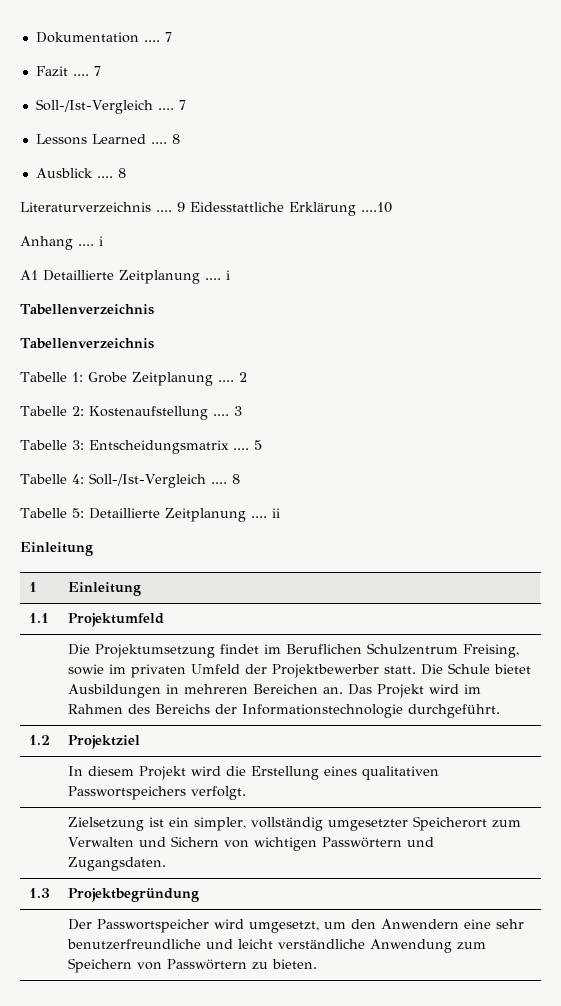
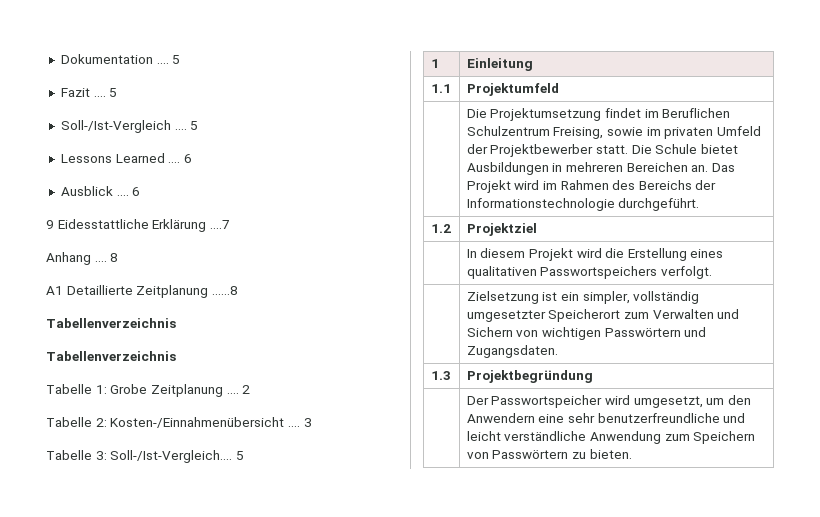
[164,32,172,42] 7 -> [172,55,181,64] 5
[93,66,101,76] [35,99,186,114] 7 // Soll-/Ist-Vergleich .... 7 -> [109,88,118,97] [60,120,199,133] 5 // Soll-/Ist-Vergleich .... 5
[171,134,180,144] 8 -> [183,154,192,163] 6
[117,168,126,178] [20,202,172,213] 8 // Literaturverzeichnis .... -> [132,187,141,196] 6 //
[361,202,392,213] ....10 -> [209,220,230,229] ....7
[99,236,103,246] i -> [110,253,119,262] 8
[205,270,230,280] .... i -> [211,286,238,295] …...8
[88,406,208,420] Kostenaufstellung -> [110,417,285,428] Kosten-/Einnahmenübersicht
[88,440,262,454] [20,473,240,488] [20,508,280,522] [20,542,93,556] Entscheidungsmatrix .... 5 // Tabelle 4: Soll-/Ist-Vergleich .... 8 // Tabelle 5: Detaillierte Zeitplanung .... ii // Einleitung -> [110,450,244,463] Soll-/Ist-Vergleich.... 5

